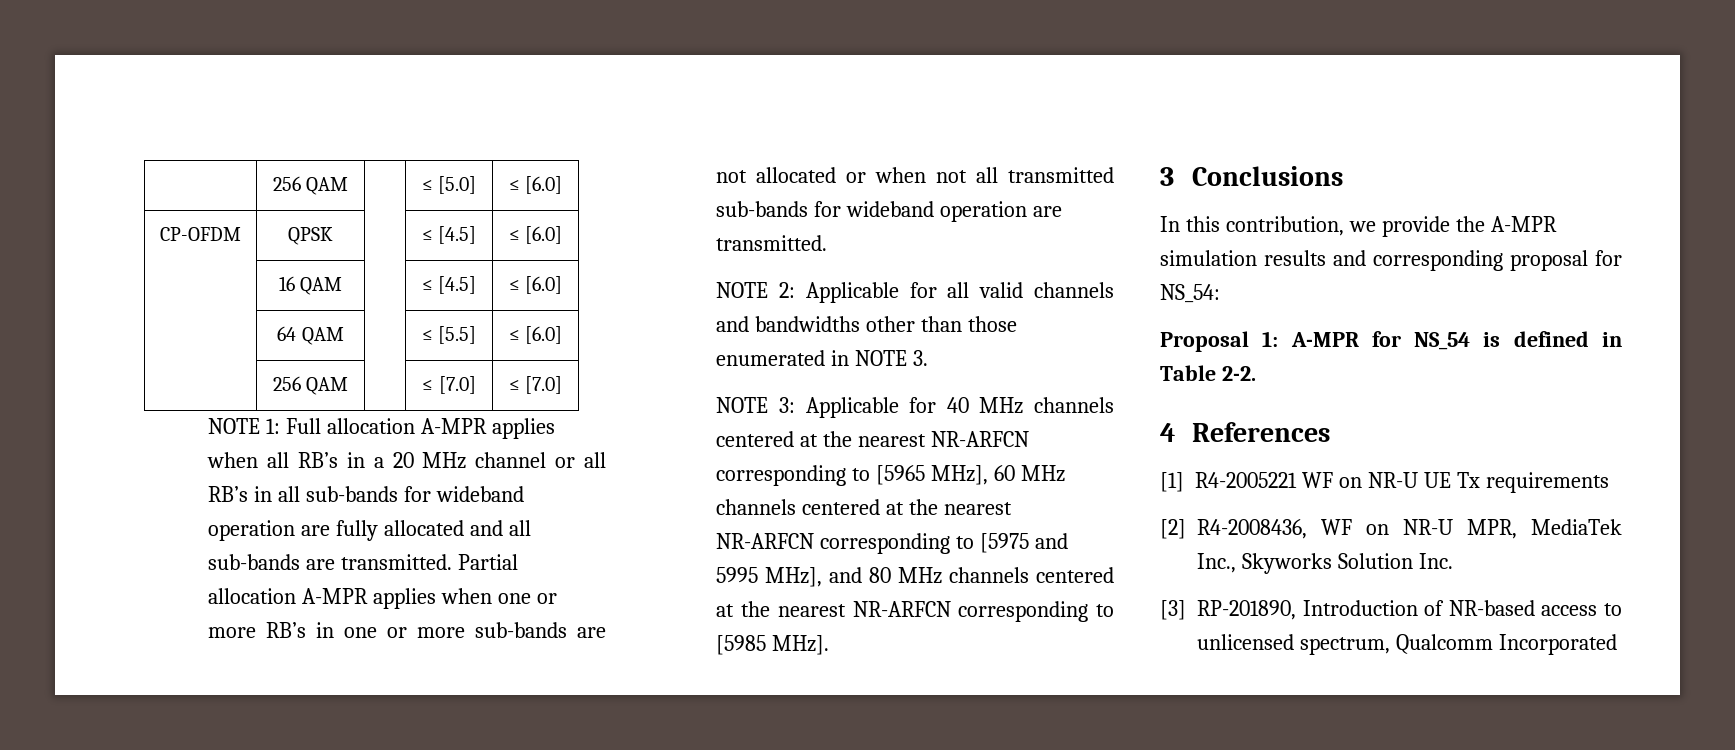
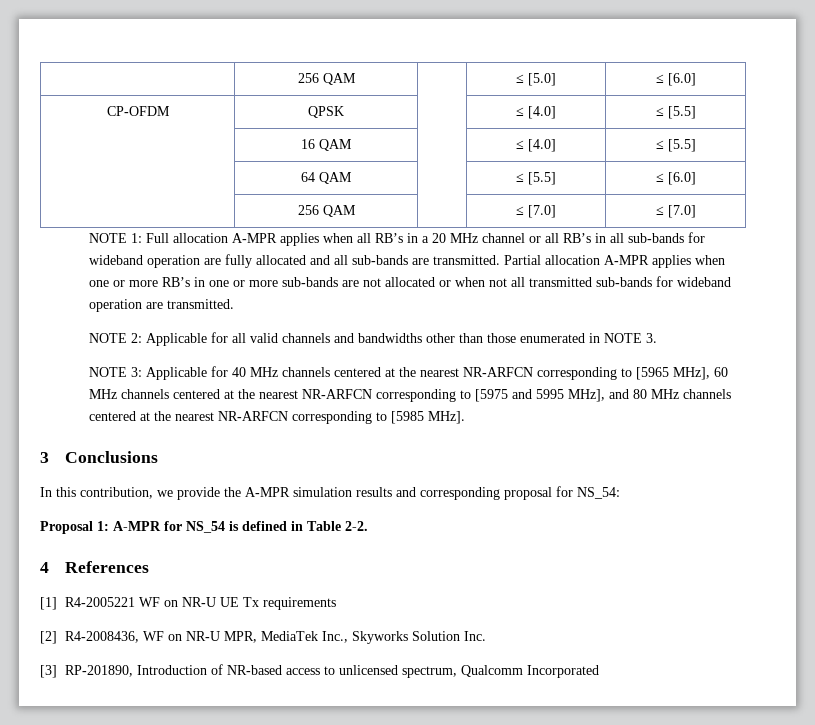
[438,226,477,244] [508,226,563,244] [4.5] | ≤ [6.0] -> [528,106,556,119] [655,106,696,119] [4.0] | ≤ [5.5]
[438,276,477,294] [508,276,563,294] [4.5] | ≤ [6.0] -> [528,139,556,152] [655,139,696,152] [4.0] | ≤ [5.5]

